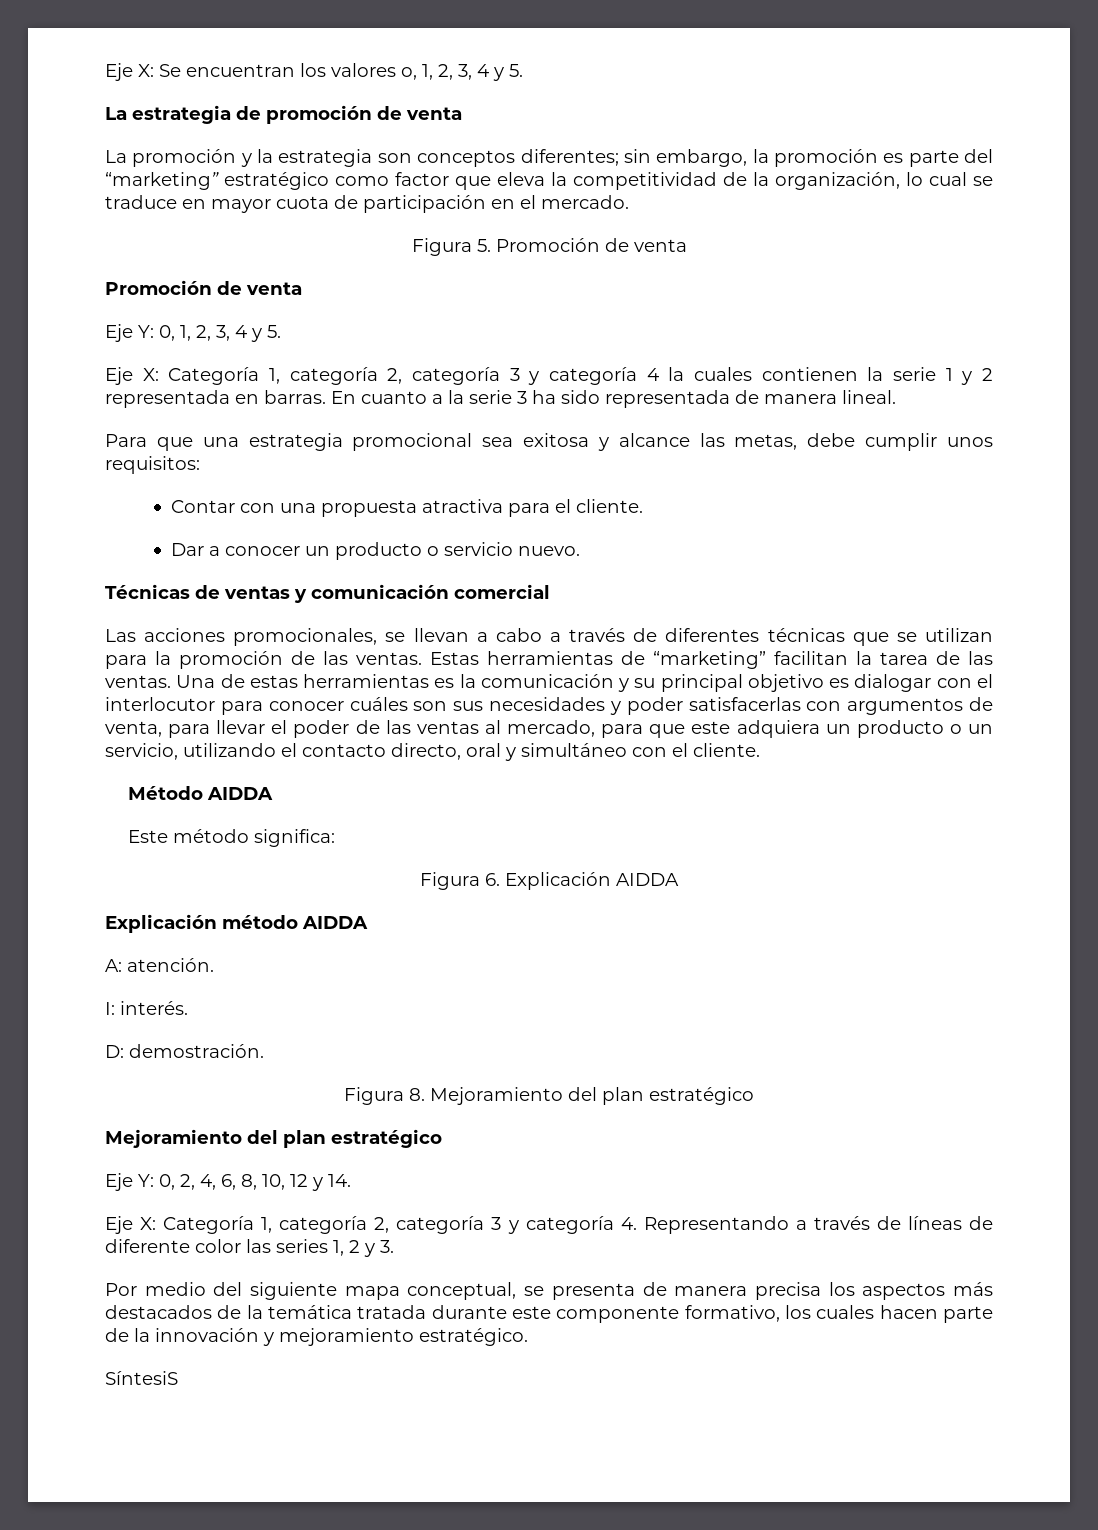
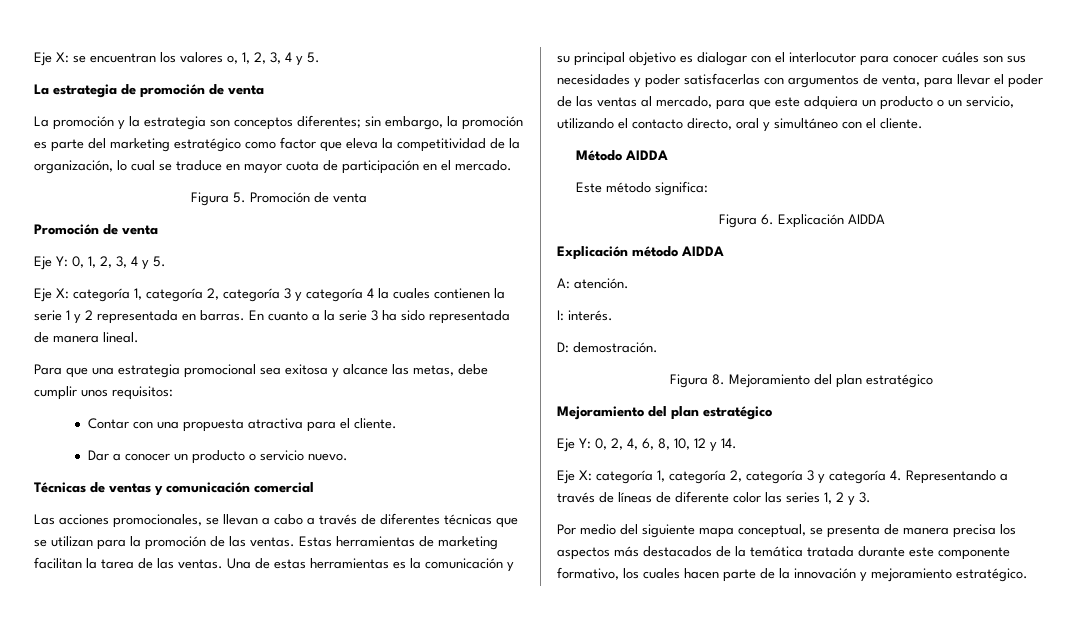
[105,63,181,81] Eje X: Se -> [34,52,86,66] Eje X: se
[105,172,219,190] “marketing” -> [110,138,170,152] marketing
[168,367,260,385] Categoría -> [73,288,130,302] categoría
[653,651,766,669] “marketing” -> [438,536,498,550] marketing
[163,1216,255,1234] Categoría -> [596,470,653,484] categoría
[105,1371,178,1385] // SíntesiS -> (1028, 575) none

